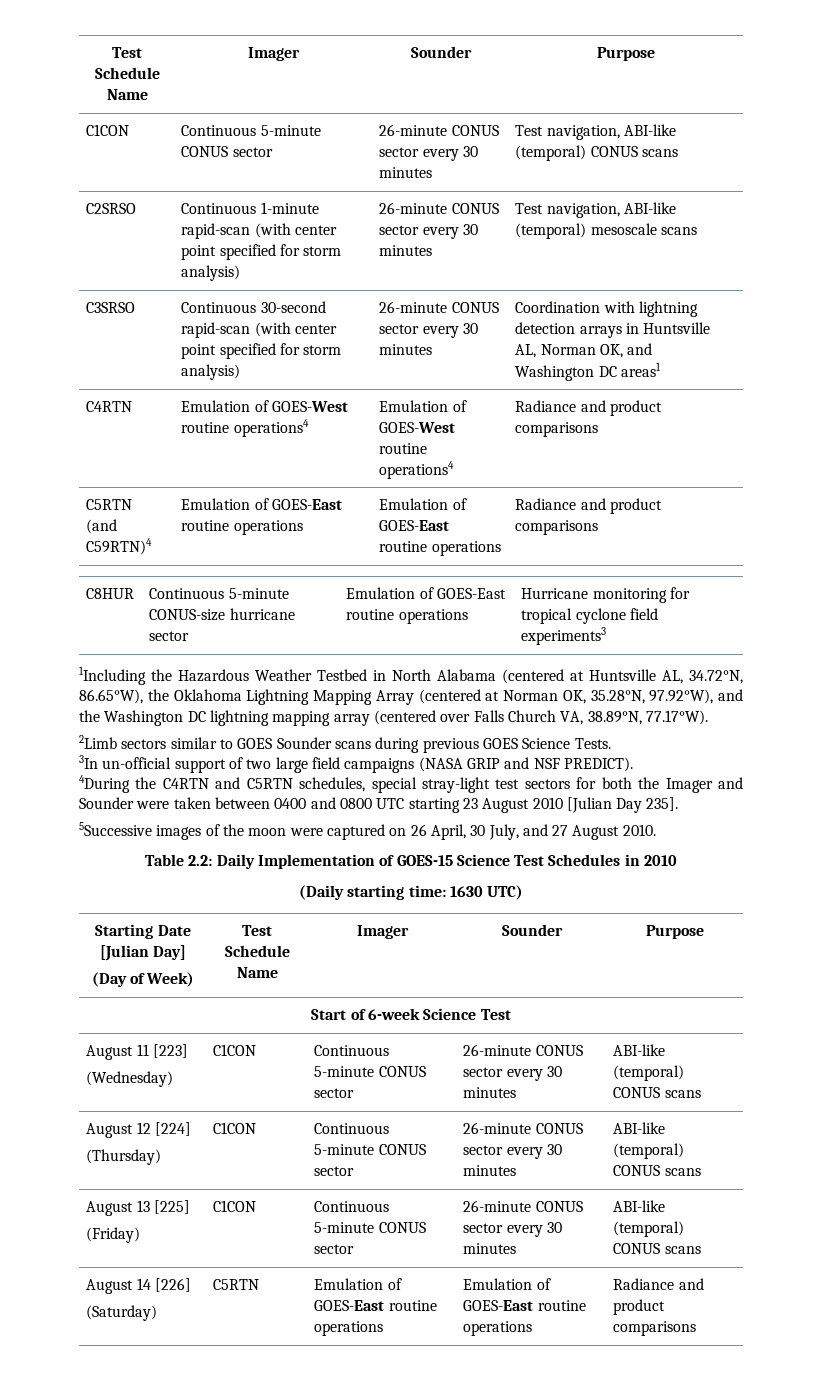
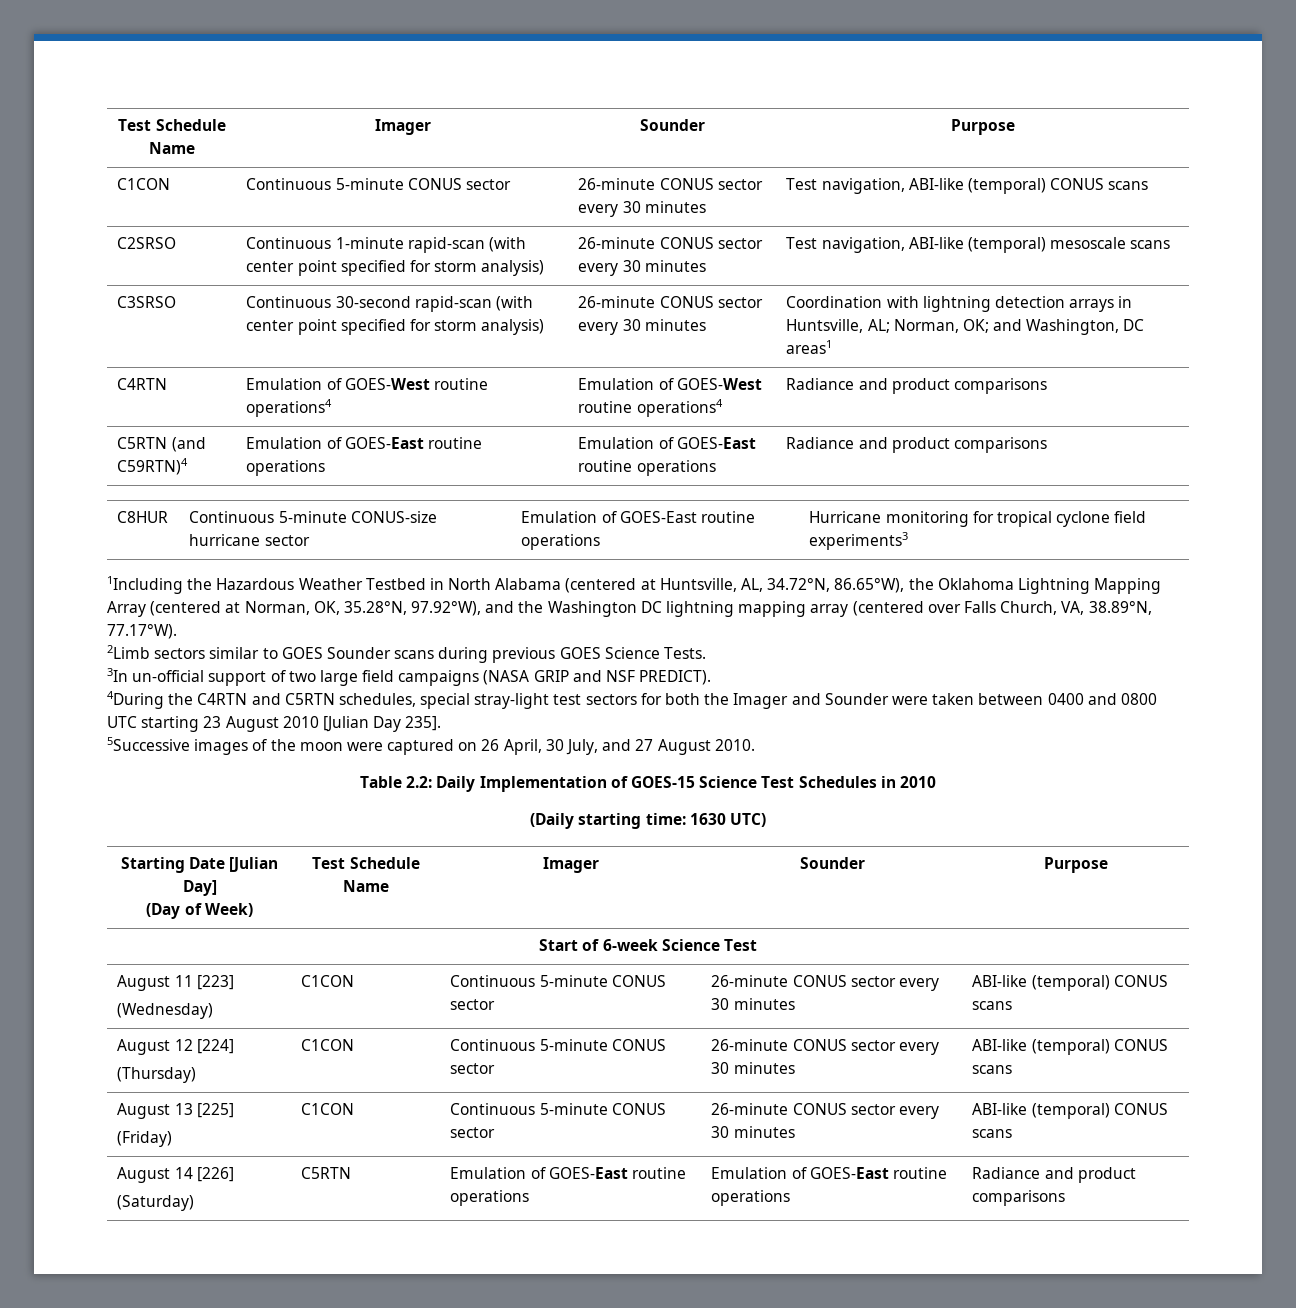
[643,322,711,334] [515,343,653,358] [515,365,595,381] Huntsville AL, Norman OK, and Washington -> [786,319,1120,335] Huntsville, AL; Norman, OK; and Washington,
[589,669,656,681] Huntsville -> [659,578,737,592] Huntsville,
[503,690,558,701] Norman -> [244,601,310,615] Norman,
[507,710,556,722] Church -> [1000,601,1058,615] Church,

